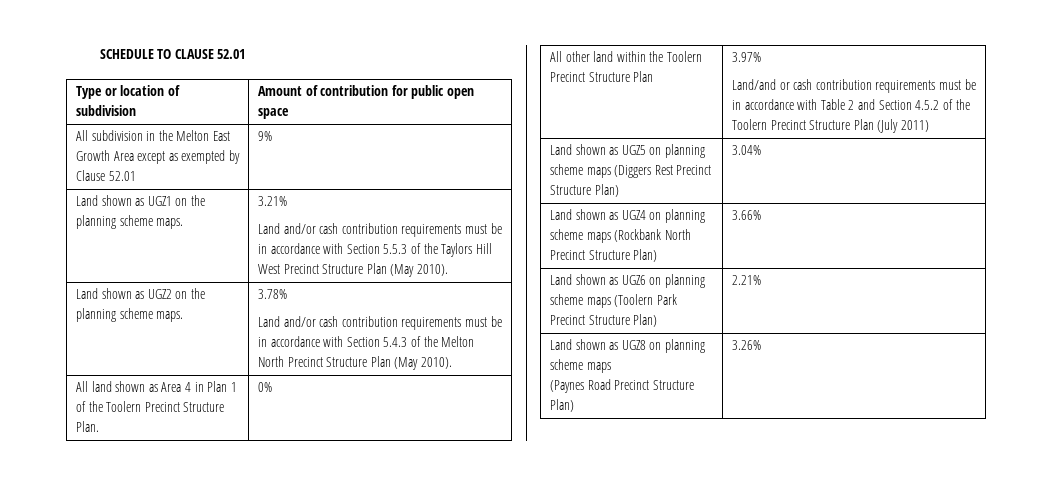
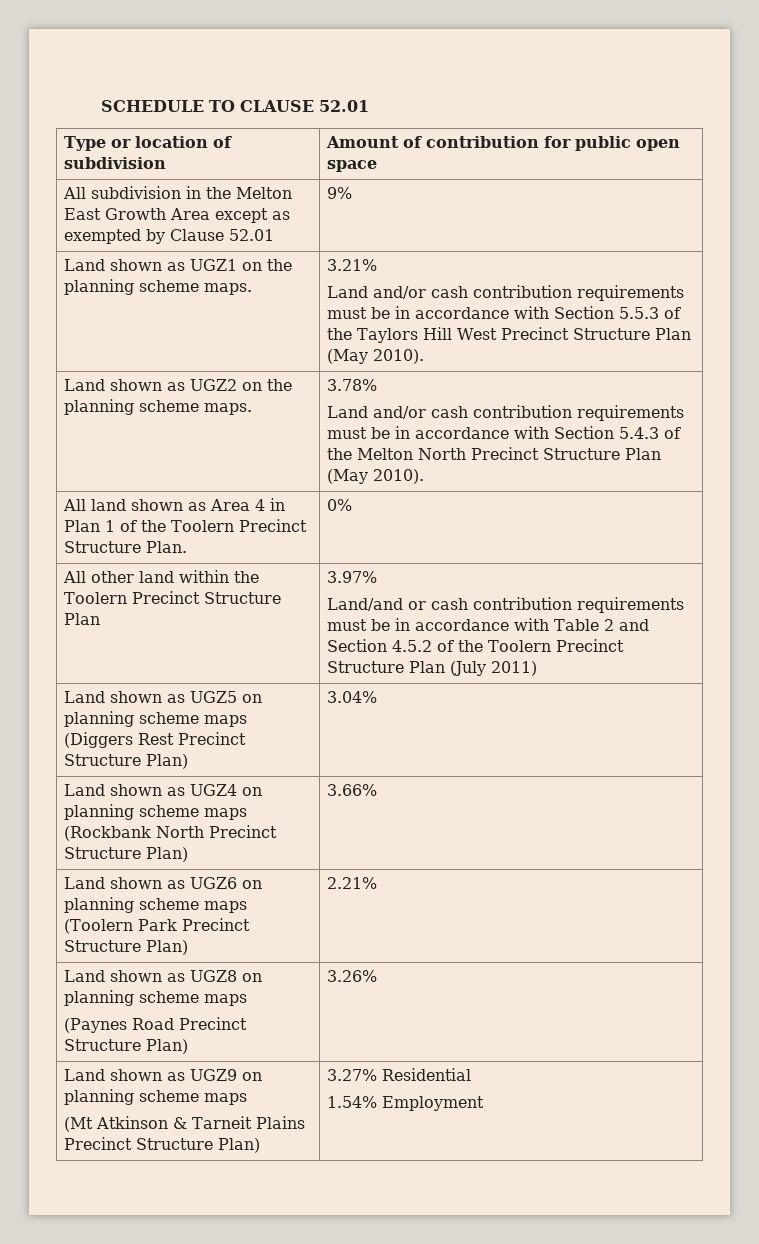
(761, 345) none -> [64,1069,263,1081] [64,1089,248,1105] [64,1116,306,1132] [64,1137,261,1153] [327,1068,472,1081] [327,1096,485,1111] // Land shown as UGZ9 on planning scheme maps // (Mt Atkinson & Tarneit Plains Precinct Structure Plan) | 3.27% Residential // 1.54% Employment

